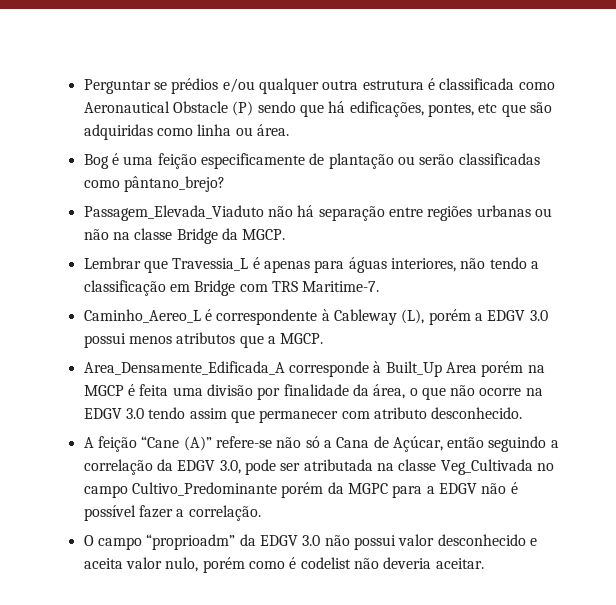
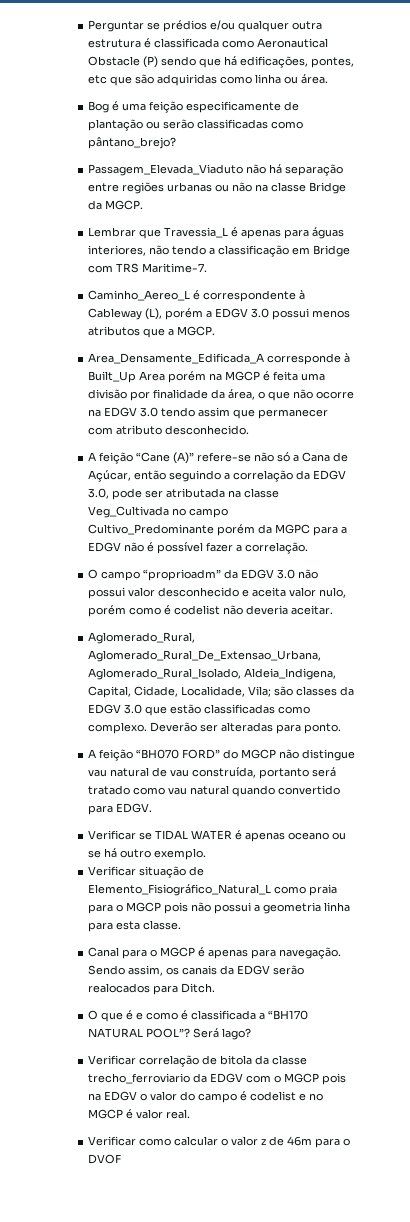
(484, 563) none -> [87,632,195,644] [87,650,321,662] [87,668,336,680] [87,686,354,698] [87,704,310,716] [87,722,341,734] [87,749,355,761] [87,767,336,779] [87,785,340,797] [87,803,152,815] [87,830,346,842] [87,848,206,860] [87,866,204,878] [87,884,337,896] [87,902,350,914] [87,920,181,932] [87,947,341,959] [87,965,304,976] [87,983,215,995] [87,1010,308,1022] [87,1028,251,1040] [87,1055,307,1067] [87,1073,346,1085] [87,1091,323,1103] [87,1109,190,1119] [87,1136,350,1148] [87,1154,121,1164] // Aglomerado_Rural, Aglomerado_Rural_De_Extensao_Urbana, Aglomerado_Rural_Isolado, Aldeia_Indigena, Capital, Cidade, Localidade, Vila; são classes da EDGV 3.0 que estão classificadas como complexo. Deverão ser alteradas para ponto. // A feição “BH070 FORD” do MGCP não distingue vau natural de vau construída, portanto será tratado como vau natural quando convertido para EDGV. // Verificar se TIDAL WATER é apenas oceano ou se há outro exemplo. // Verificar situação de Elemento_Fisiográfico_Natural_L como praia para o MGCP pois não possui a geometria linha para esta classe. // Canal para o MGCP é apenas para navegação. Sendo assim, os canais da EDGV serão realocados para Ditch. // O que é e como é classificada a “BH170 NATURAL POOL”? Será lago? // Verificar correlação de bitola da classe trecho_ferroviario da EDGV com o MGCP pois na EDGV o valor do campo é codelist e no MGCP é valor real. // Verificar como calcular o valor z de 46m para o DVOF

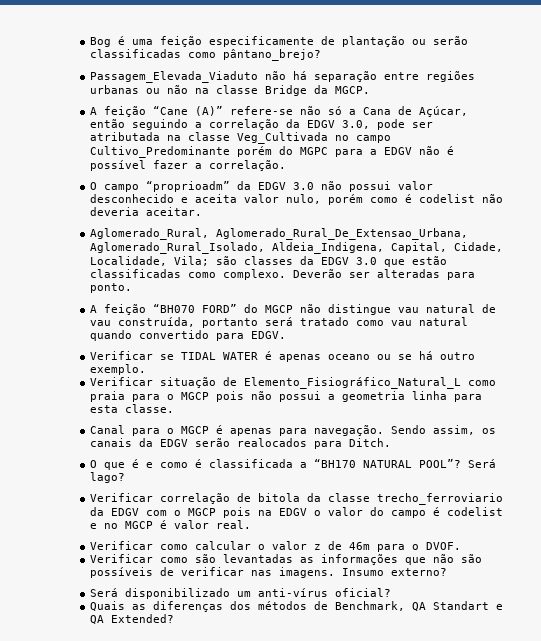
[87,20,322,32] [87,38,328,48] [87,56,354,68] [87,74,328,86] Perguntar se prédios e/ou qualquer outra estrutura é classificada como Aeronautical Obstacle (P) sendo que há edificações, pontes, etc que são adquiridas como linha ou área. // -> (90, 42) none
[87,227,344,239] [87,245,350,257] [87,263,207,273] [87,290,305,302] [87,308,350,320] [87,326,215,338] [87,353,350,365] [87,371,325,383] [87,389,354,401] [87,407,328,419] [87,425,249,435] // Lembrar que Travessia_L é apenas para águas interiores, não tendo a classificação em Bridge com TRS Maritime-7. // Caminho_Aereo_L é correspondente à Cableway (L), porém a EDGV 3.0 possui menos atributos que a MGCP. // Area_Densamente_Edificada_A corresponde à Built_Up Area porém na MGCP é feita uma divisão por finalidade da área, o que não ocorre na EDGV 3.0 tendo assim que permanecer com atributo desconhecido. -> (371, 90) none
[257,524,272,534] da -> [279,146,294,155] do
[87,1154,121,1164] DVOF -> [426,542,462,550] [90,554,483,565] [90,567,448,578] [90,588,392,599] [90,601,504,612] [90,614,175,624] DVOF. // Verificar como são levantadas as informações que não são possíveis de verificar nas imagens. Insumo externo? // Será disponibilizado um anti-vírus oficial? // Quais as diferenças dos métodos de Benchmark, QA Standart e QA Extended?

